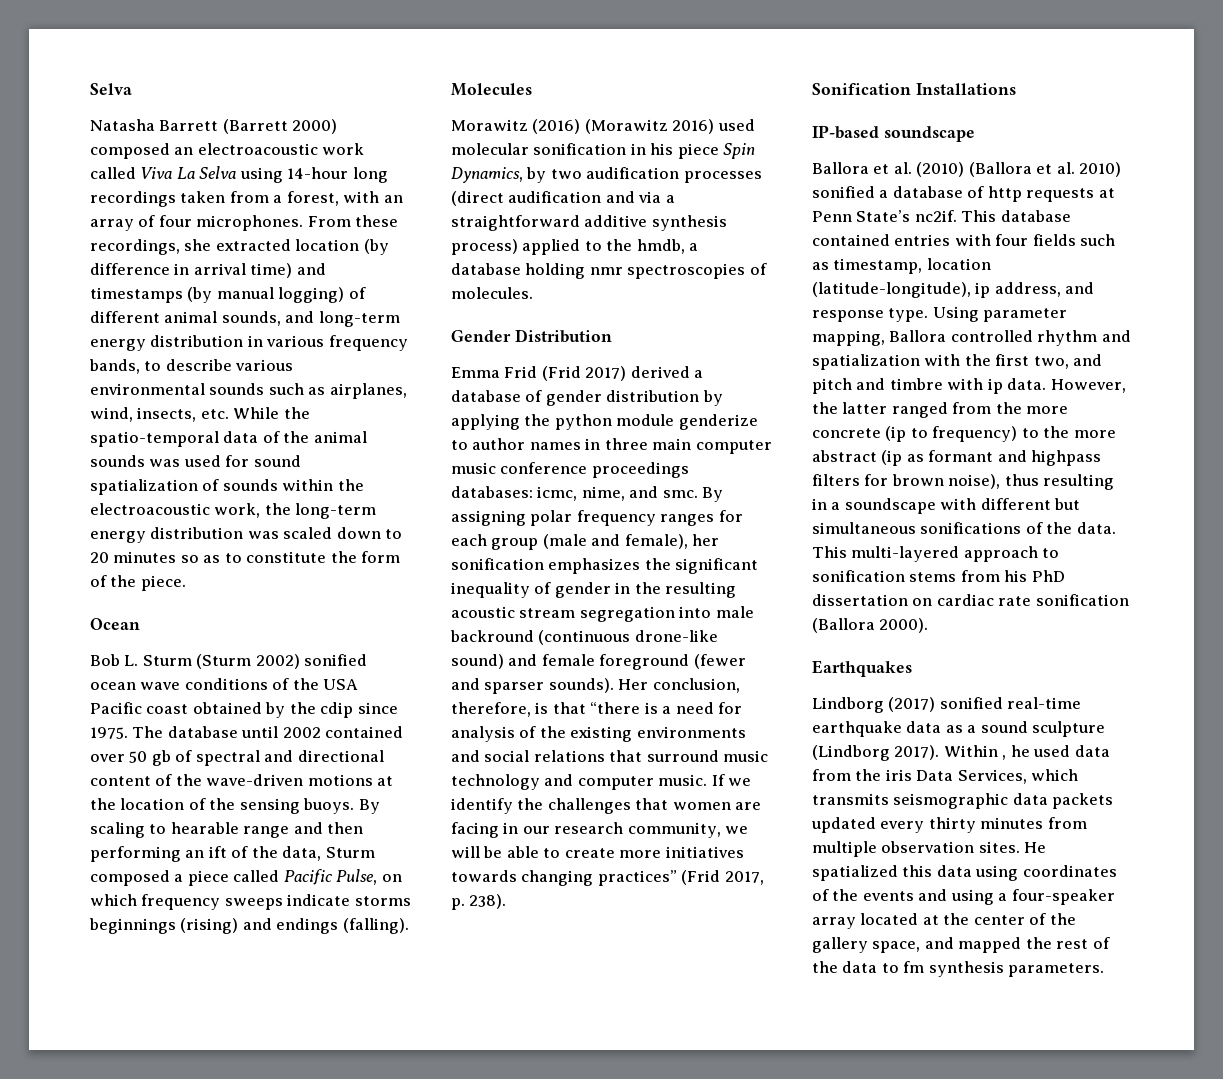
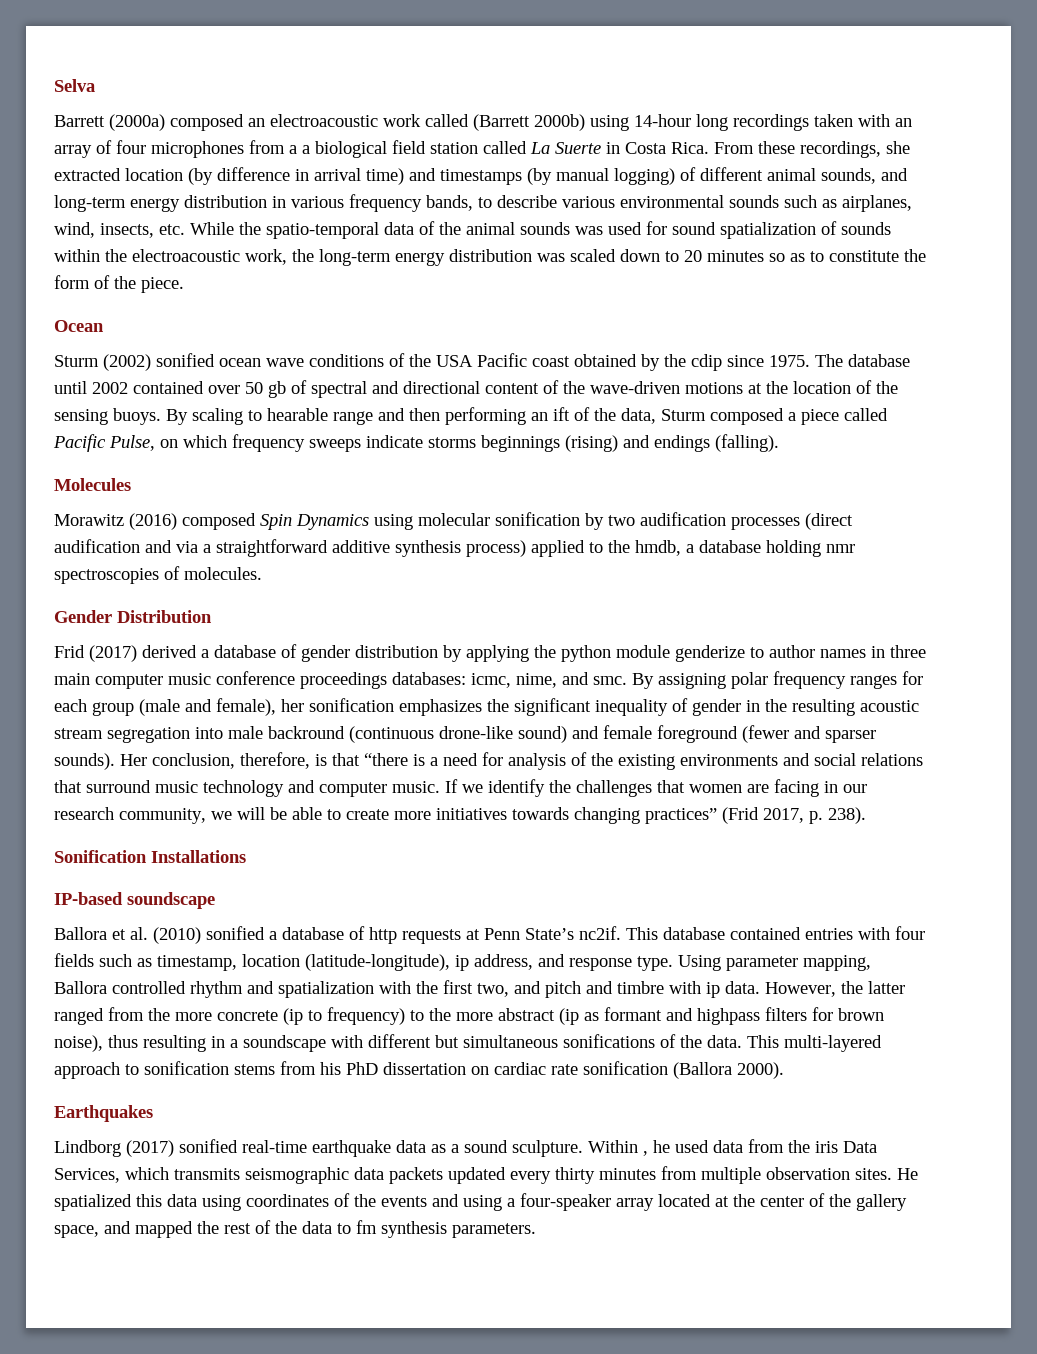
[90,119,338,134] Natasha Barrett (Barrett 2000) -> [54,114,165,131] Barrett (2000a)
[140,166,237,179] Viva La Selva -> [473,114,585,131] (Barrett 2000b)
[229,191,339,206] from a forest, -> (853, 120) none
[196,215,304,231] microphones. -> [151,140,709,158] microphones from a a biological field station called La Suerte in Costa Rica.
[90,654,300,669] Bob L. Sturm (Sturm 2002) -> [54,354,151,371] Sturm (2002)
[584,119,755,134] [451,143,756,159] [451,167,523,183] (Morawitz 2016) used molecular sonification in his piece Spin Dynamics, -> [182,512,580,530] composed Spin Dynamics using molecular sonification
[451,366,627,381] Emma Frid (Frid 2017) -> [54,645,137,662] Frid (2017)
[968,162,1122,177] (Ballora et al. 2010) -> (201, 935) none
[1032,721,1106,737] [812,745,940,761] sculpture (Lindborg 2017). -> [512,1140,583,1157] sculpture.

